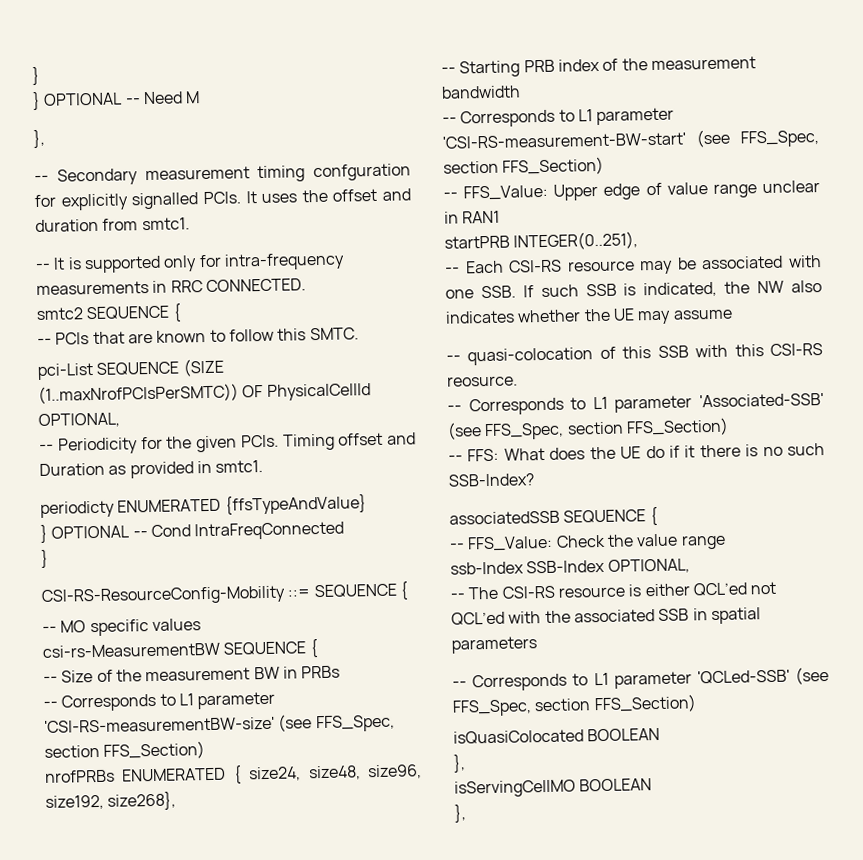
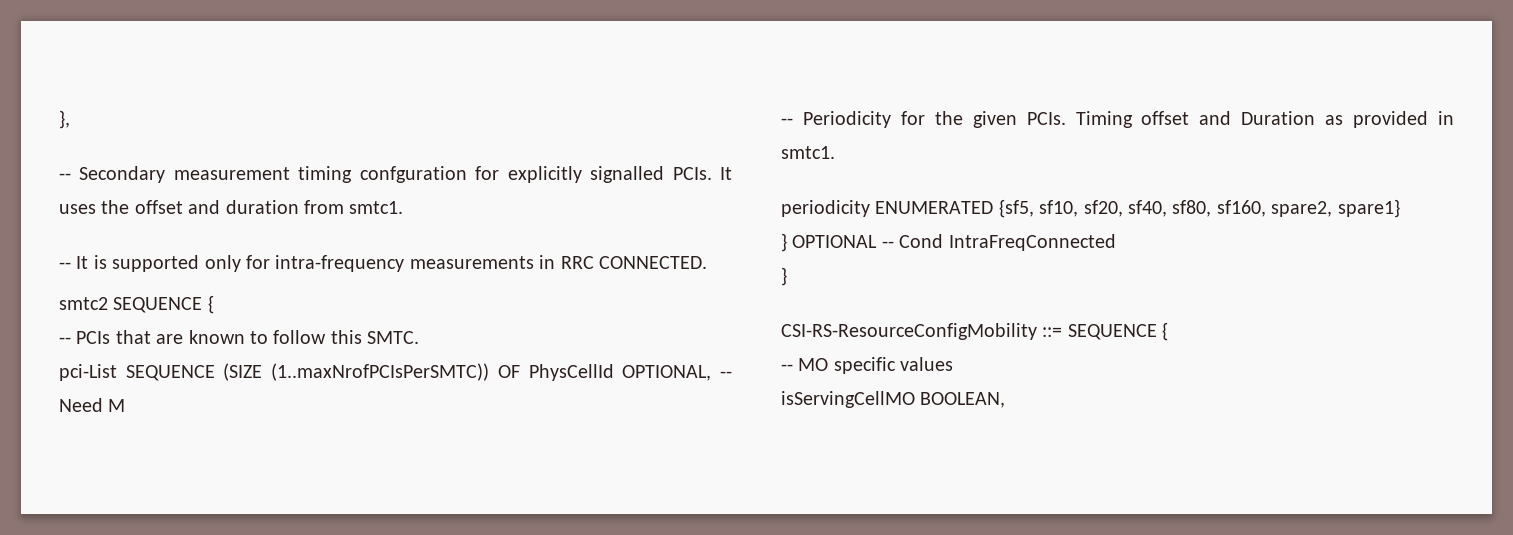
[32,66,40,86] [32,91,201,111] } // } OPTIONAL -- Need M // -> (59, 119) none
[266,383,371,401] [38,412,120,428] PhysicalCellId OPTIONAL, -> [528,364,732,381] [59,398,126,412] PhysCellId OPTIONAL, -- Need M
[40,494,367,518] periodicty ENUMERATED {ffsTypeAndValue} -> [781,199,1400,218] periodicity ENUMERATED {sf5, sf10, sf20, sf40, sf80, sf160, spare2, spare1}
[41,585,286,606] CSI-RS-ResourceConfig-Mobility -> [781,323,1037,340] CSI-RS-ResourceConfigMobility
[42,639,319,658] [43,665,341,683] [43,691,276,712] [44,714,395,733] [44,741,206,760] [45,764,422,784] [45,791,177,811] [441,56,756,78] [441,85,521,99] [442,107,675,128] [442,129,820,149] [443,156,605,176] [443,180,820,201] [444,210,501,224] [444,231,639,251] [445,255,822,275] [445,280,822,299] [445,308,733,325] [446,343,823,366] [447,375,518,387] [447,393,824,416] [447,417,729,441] [448,443,825,462] [448,473,534,487] [449,506,658,526] [450,533,726,552] [450,558,690,575] [450,581,777,600] [451,607,761,626] [451,636,537,654] [452,666,829,692] [452,694,697,717] [453,727,661,745] [453,754,466,773] // csi-rs-MeasurementBW SEQUENCE { // -- Size of the measurement BW in PRBs // -- Corresponds to L1 parameter 'CSI-RS-measurementBW-size' (see FFS_Spec, section FFS_Section) // nrofPRBs ENUMERATED { size24, size48, size96, size192, size268}, // -- Starting PRB index of the measurement bandwidth // -- Corresponds to L1 parameter 'CSI-RS-measurement-BW-start' (see FFS_Spec, section FFS_Section) // -- FFS_Value: Upper edge of value range unclear in RAN1 // startPRB INTEGER(0..251), // -- Each CSI-RS resource may be associated with one SSB. If such SSB is indicated, the NW also indicates whether the UE may assume // -- quasi-colocation of this SSB with this CSI-RS reosurce. // -- Corresponds to L1 parameter 'Associated-SSB' (see FFS_Spec, section FFS_Section) // -- FFS: What does the UE do if it there is no such SSB-Index? // associatedSSB SEQUENCE { // -- FFS_Value: Check the value range // ssb-Index SSB-Index OPTIONAL, // -- The CSI-RS resource is either QCL’ed not QCL’ed with the associated SSB in spatial parameters // -- Corresponds to L1 parameter 'QCLed-SSB' (see FFS_Spec, section FFS_Section) // isQuasiColocated BOOLEAN // }, -> (954, 364) none
[579,778,653,792] [454,804,466,823] BOOLEAN // }, -> [920,392,1006,408] BOOLEAN,

